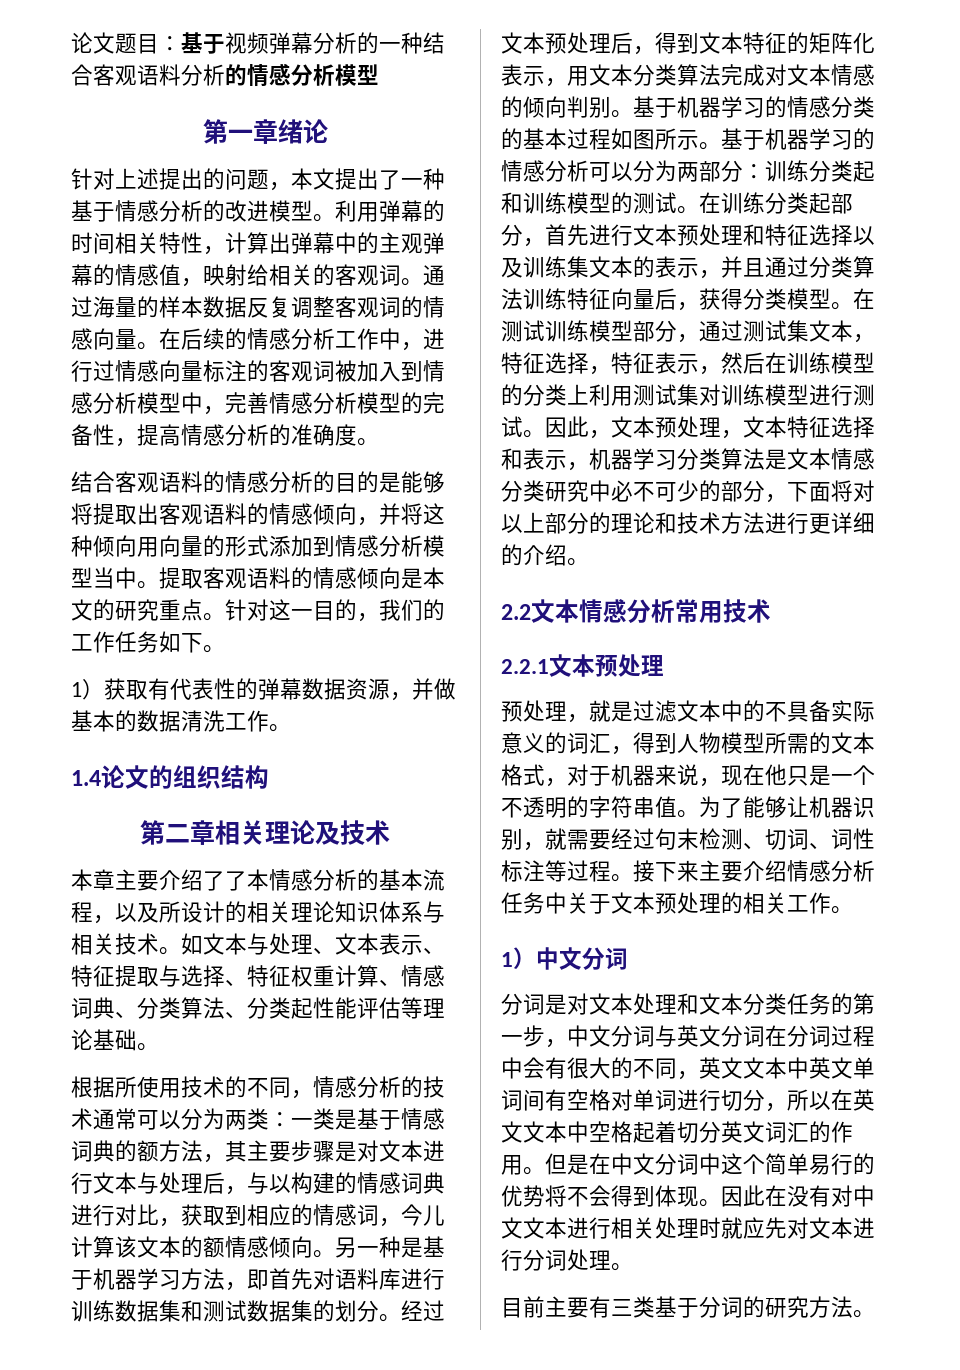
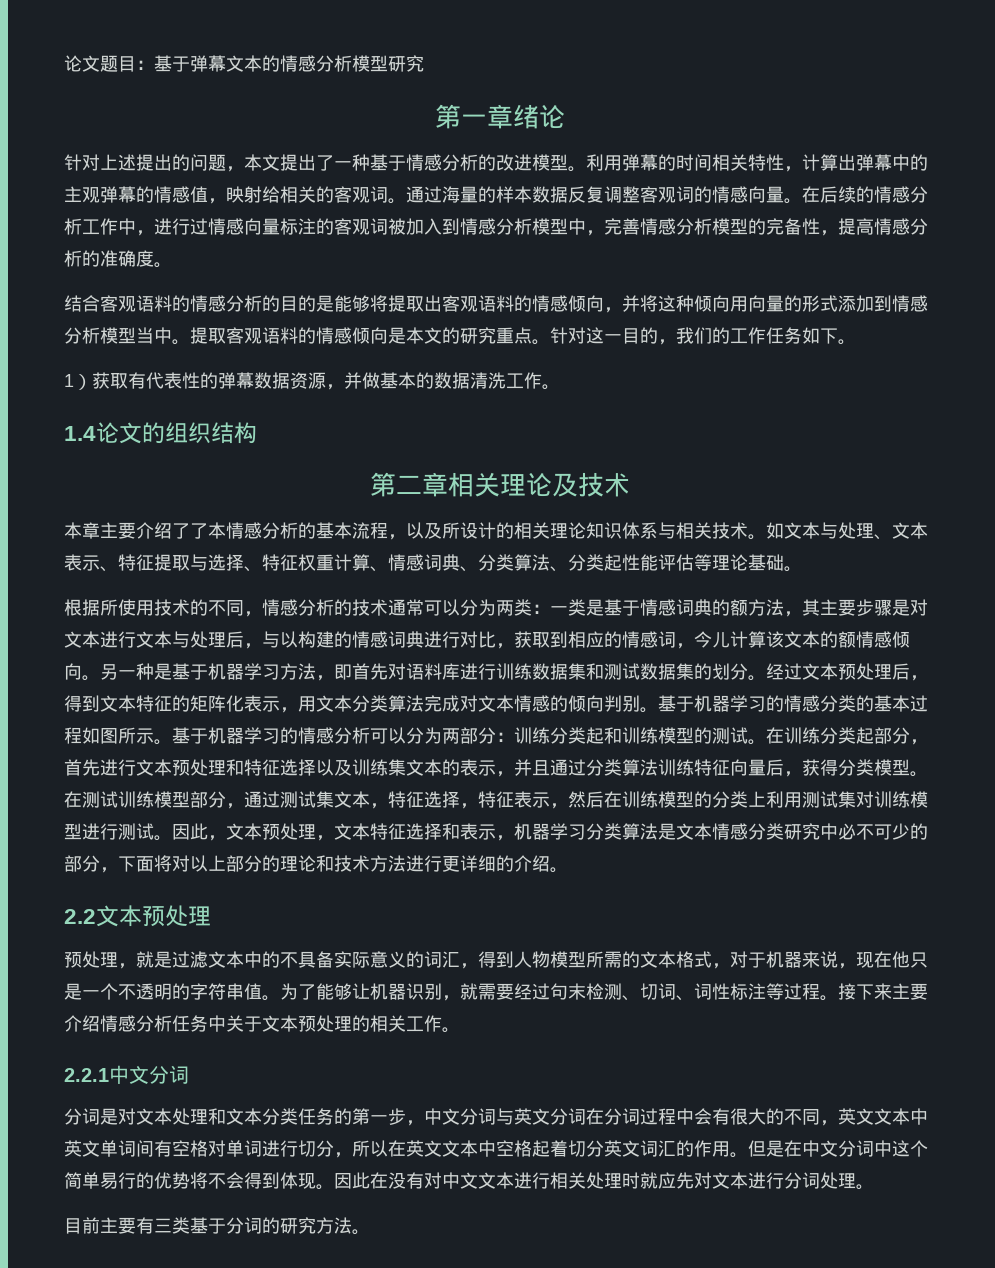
[225,32,445,54] [71,64,225,86] 视频弹幕分析的一种结合客观语料分析 -> [190,55,262,72] 弹幕文本
(379, 74) none -> [388,55,424,72] 研究
[579,599,771,623] [501,654,595,677] 情感分析常用技术 // 2.2.1文本 -> (142, 916) none
[501,947,536,969] 1） -> [64,1068,109,1082] 2.2.1

